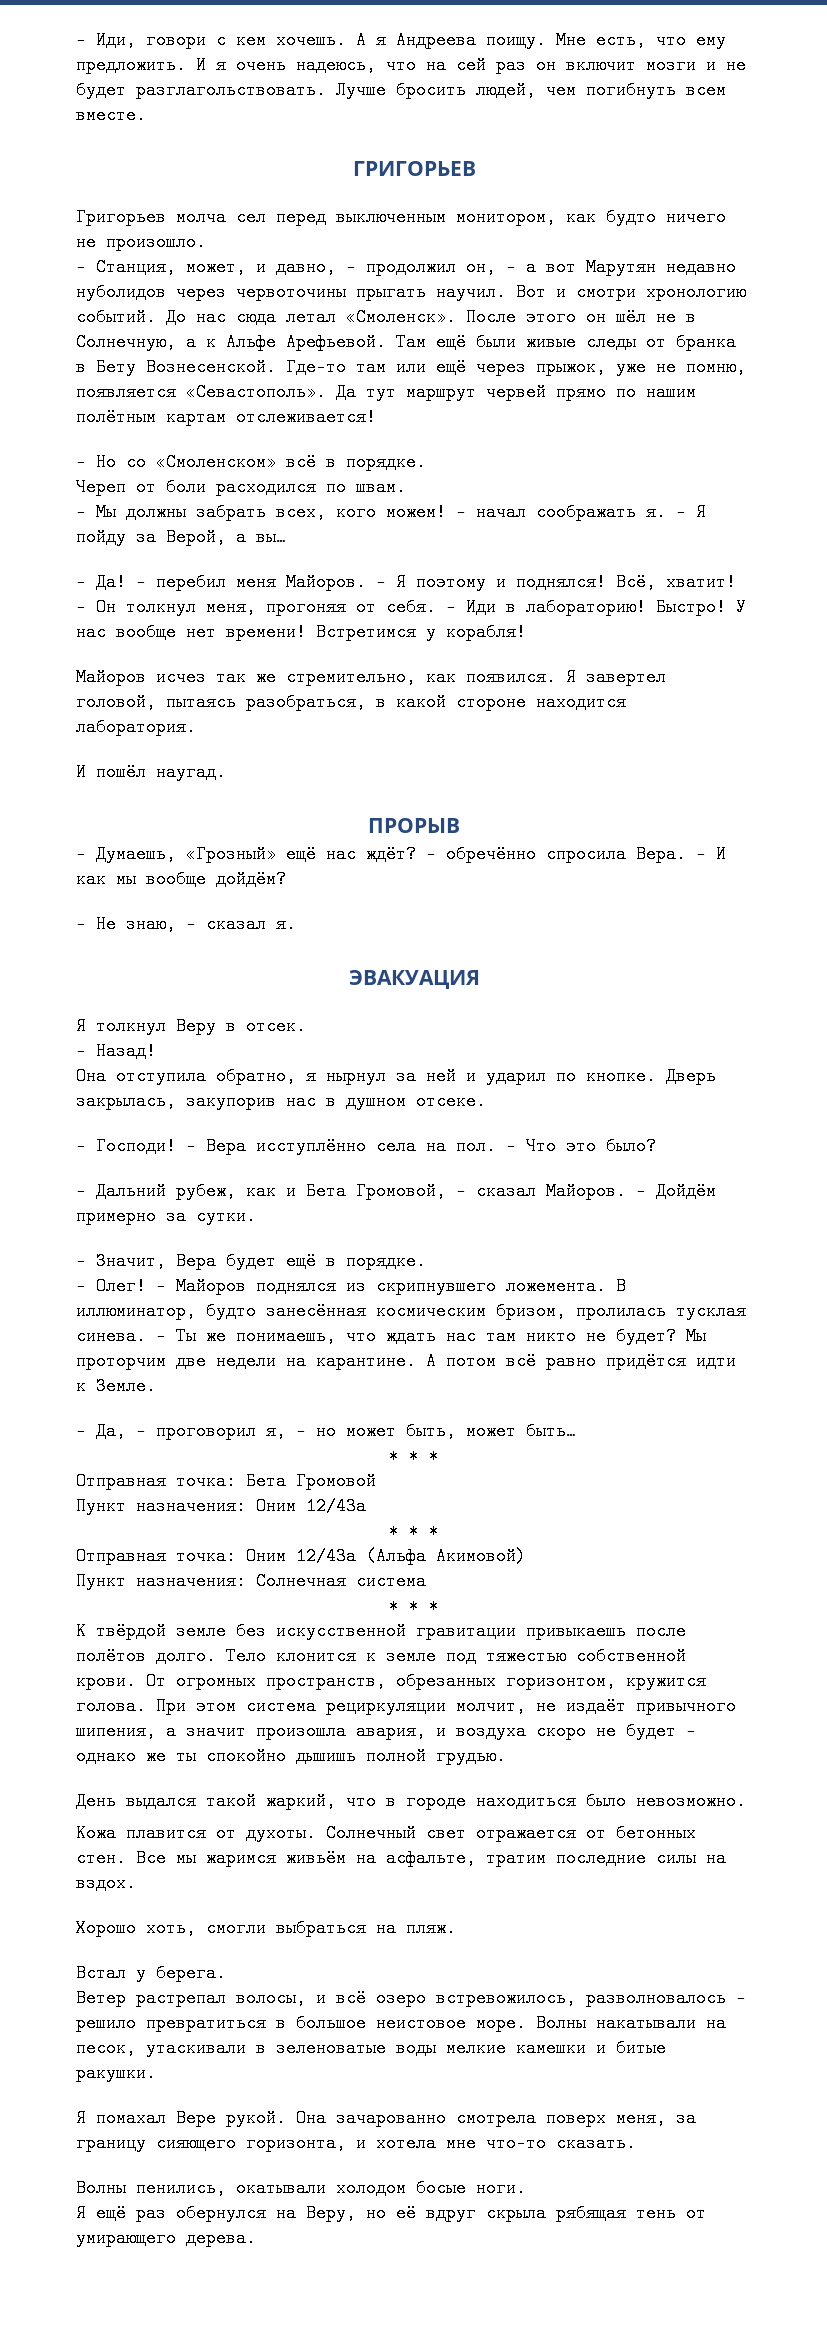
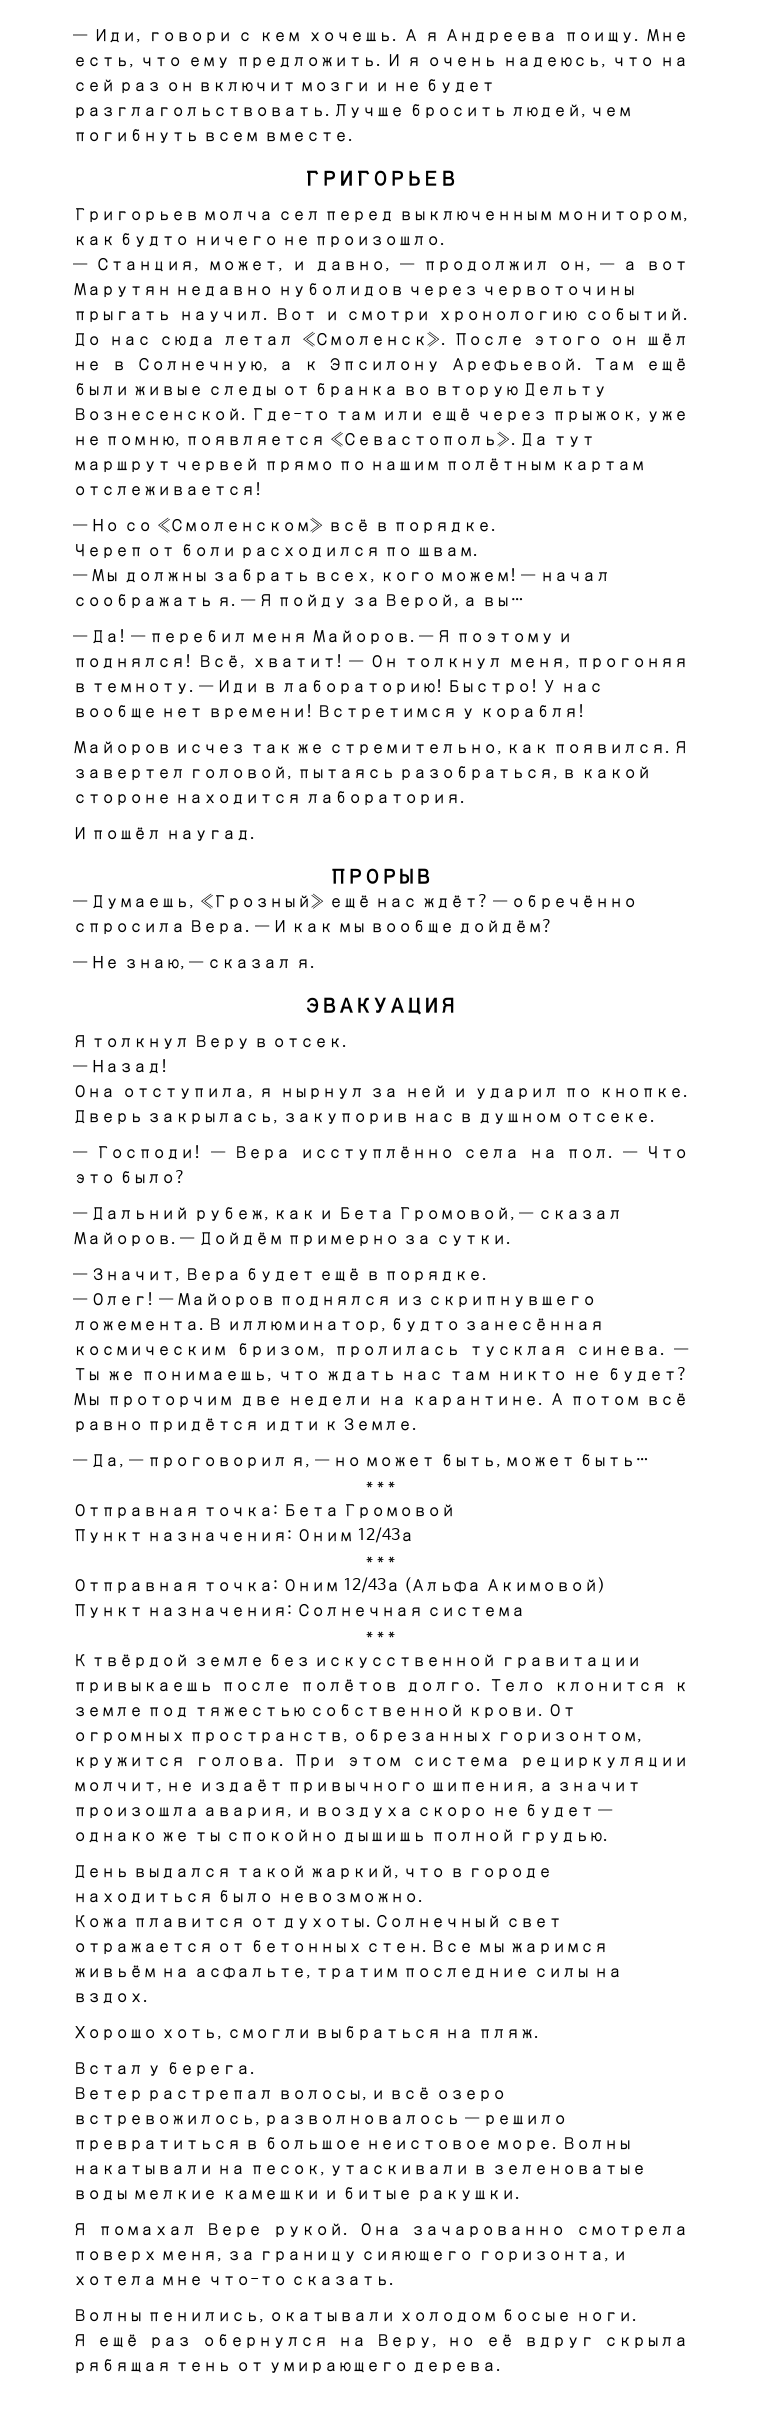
[226,335,276,351] Альфе -> [328,358,441,372] Эпсилону
[76,360,136,376] в Бету -> [402,383,608,398] во вторую Дельту
[356,598,436,616] от себя. -> [73,683,195,694] в темноту.
[116,1067,296,1085] отступила обратно, -> [121,1088,253,1099] отступила,

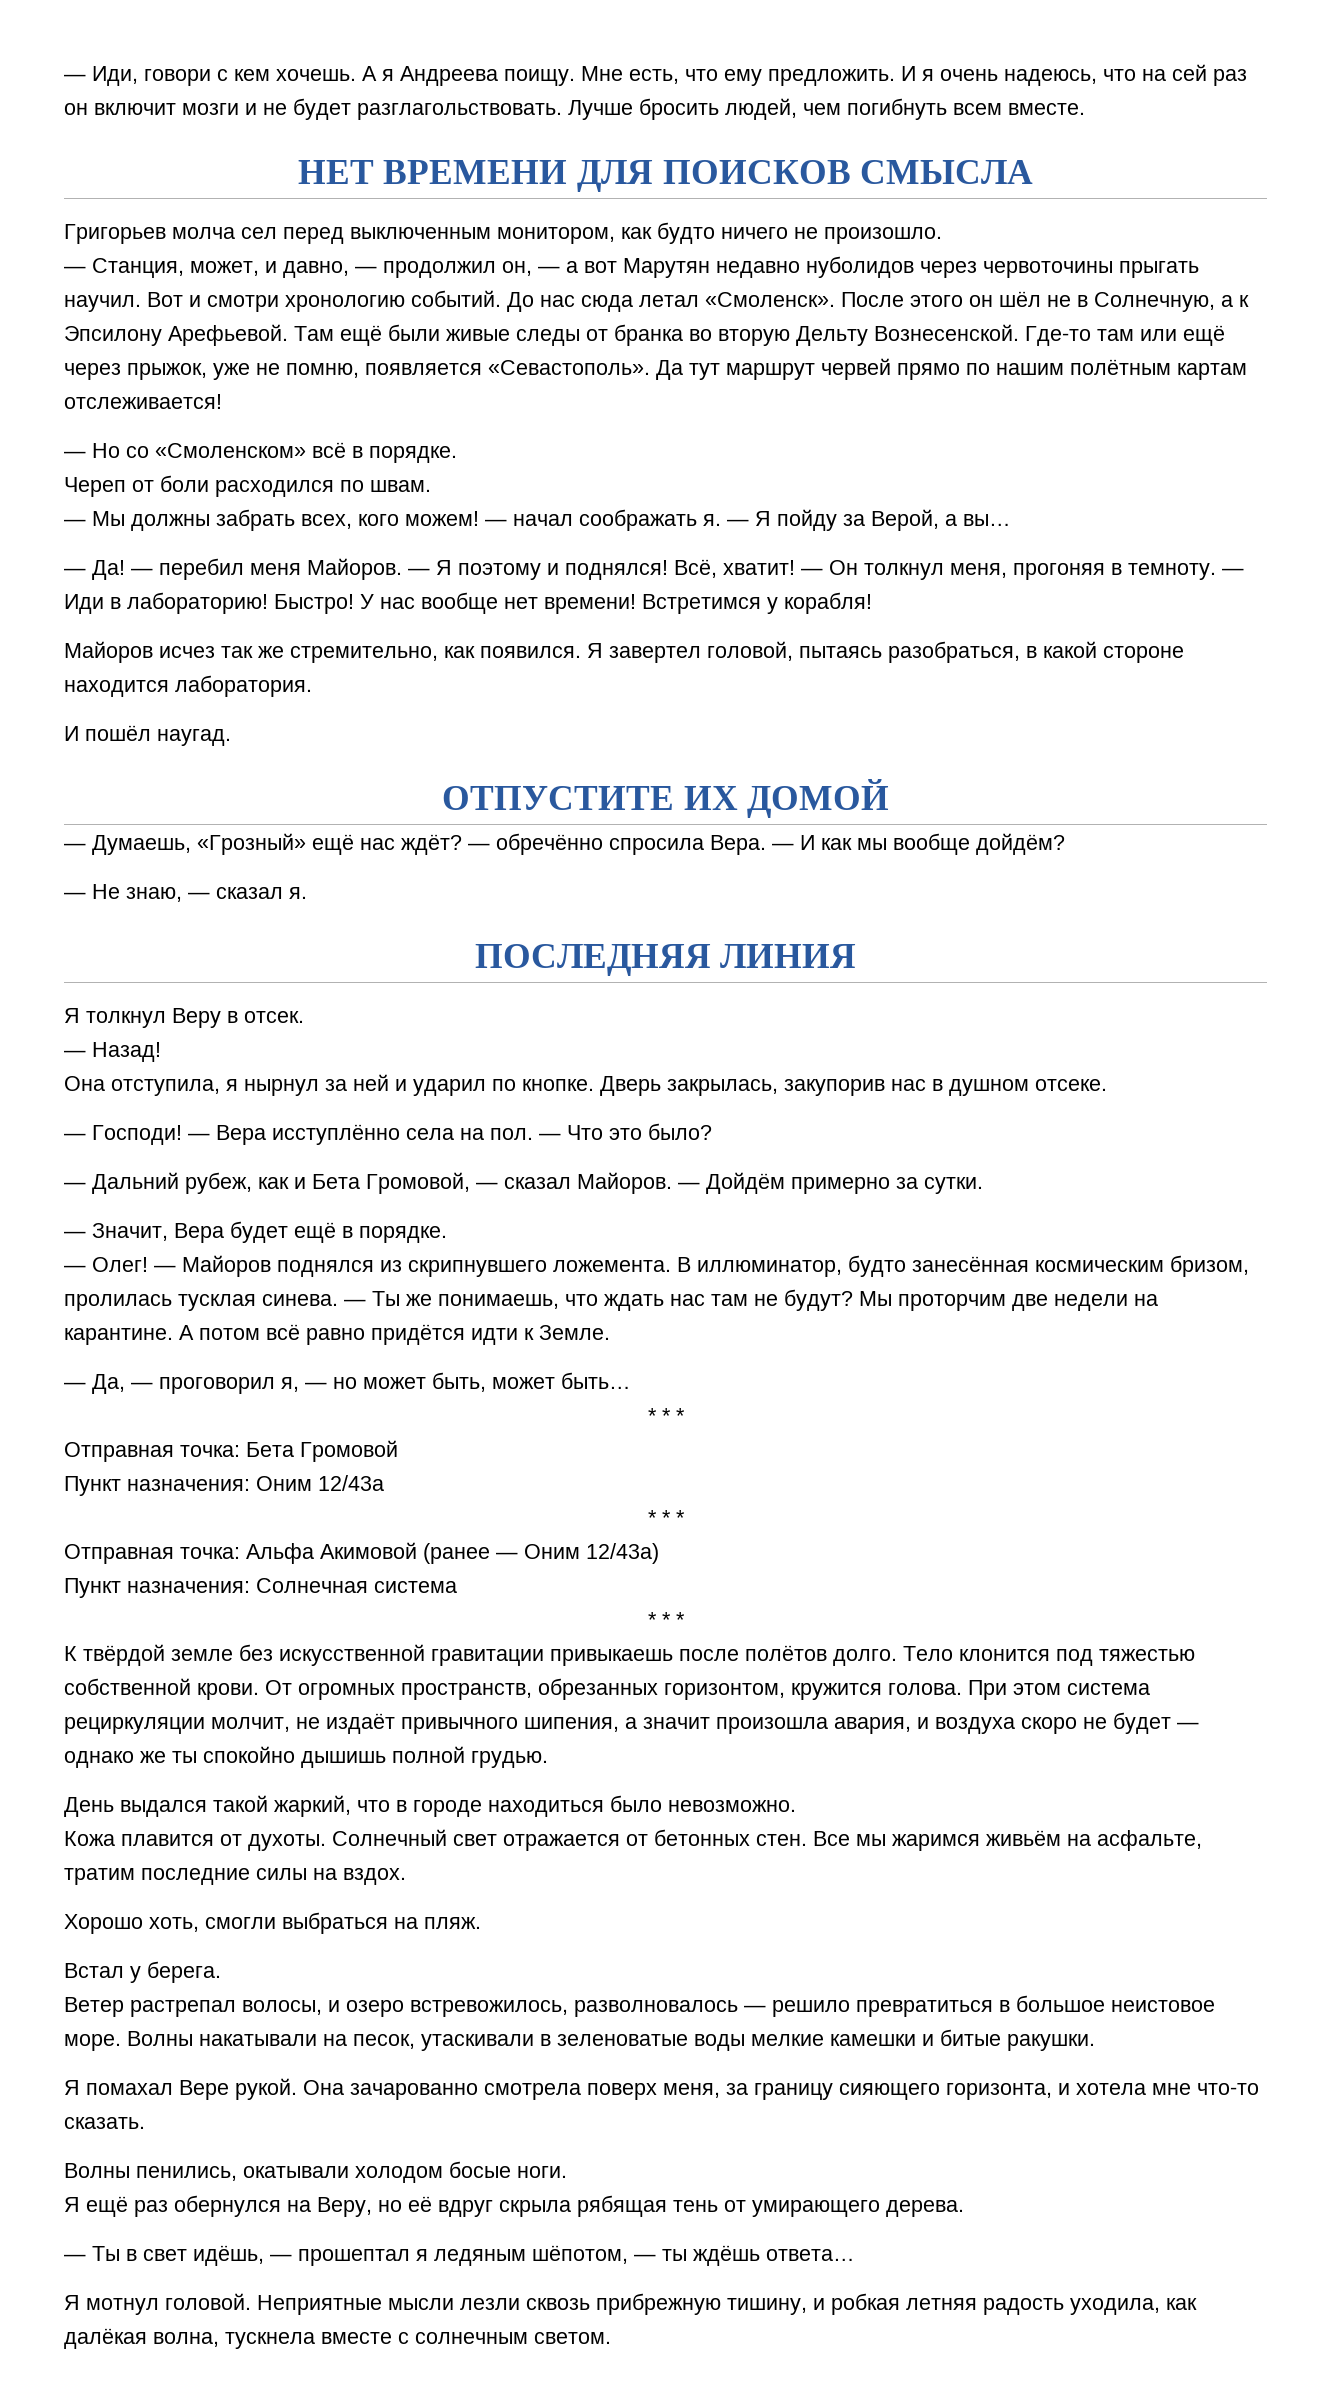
[304,170,457,186] ГРИГОРЬЕВ -> [297,160,1034,192] НЕТ ВРЕМЕНИ ДЛЯ ПОИСКОВ СМЫСЛА
[329,868,432,884] ПРОРЫВ -> [441,779,890,818] ОТПУСТИТЕ ИХ ДОМОЙ
[304,997,457,1015] ЭВАКУАЦИЯ -> [474,944,857,976] ПОСЛЕДНЯЯ ЛИНИЯ
[497,1367,689,1382] никто не будет? -> [754,1289,853,1311] не будут?
[282,1577,605,1593] Оним 12/43а (Альфа Акимовой) -> [246,1542,659,1564] Альфа Акимовой (ранее — Оним 12/43а)
[674,1682,688,1692] [73,1707,143,1717] к земле -> (1050, 1655) none
[389,2087,432,2100] всё -> (340, 2006) none
(502, 2368) none -> [64,2245,855,2266] [64,2293,1197,2315] [64,2328,611,2349] // — Ты в свет идёшь, — прошептал я ледяным шёпотом, — ты ждёшь ответа… // Я мотнул головой. Неприятные мысли лезли сквозь прибрежную тишину, и робкая летняя радость уходила, как далёкая волна, тускнела вместе с солнечным светом.

